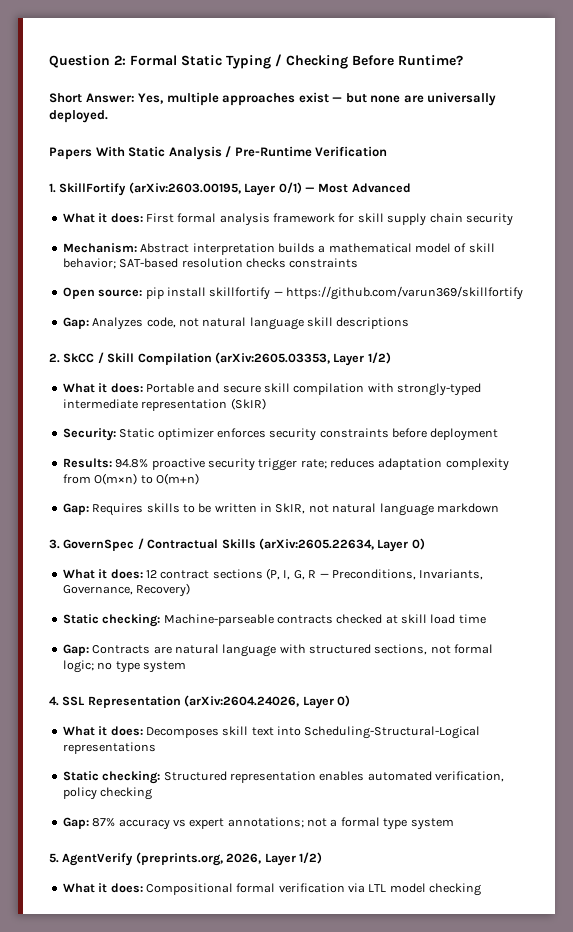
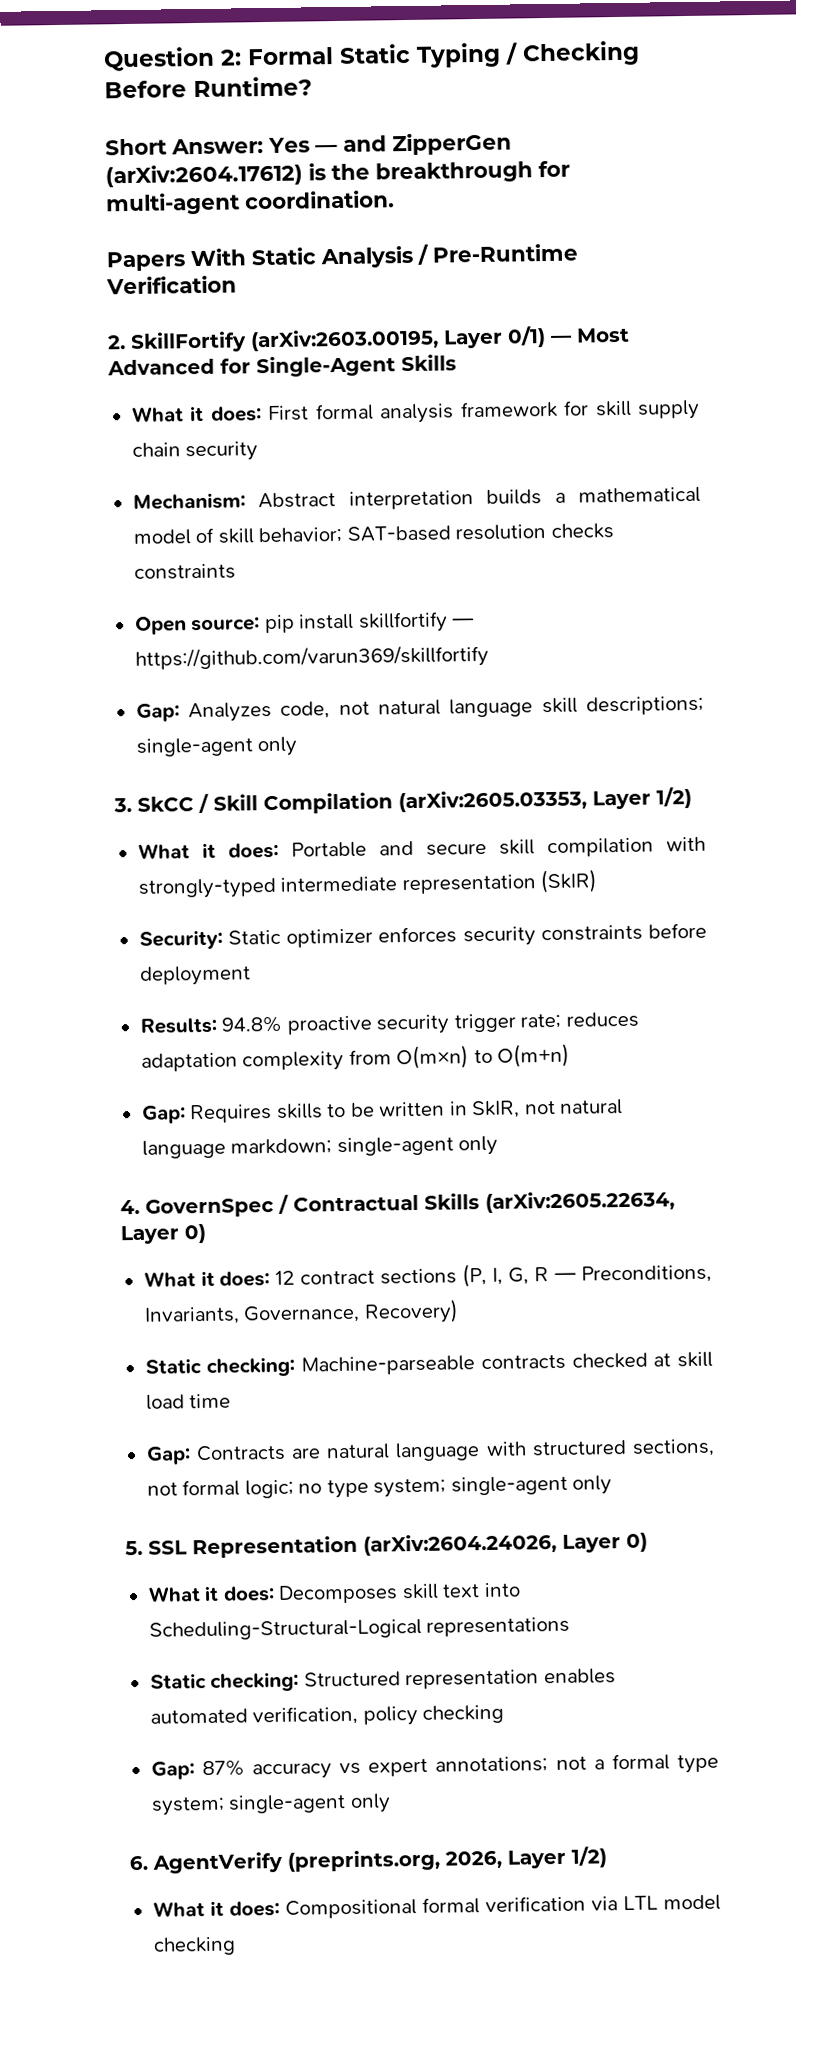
[138,92,497,106] [49,110,108,123] Yes, multiple approaches exist — but none are universally deployed. -> [268,132,512,156] [105,160,570,188] [105,190,395,216] Yes — and ZipperGen (arXiv:2604.17612) is the breakthrough for multi-agent coordination.
[49,183,56,193] 1. -> [107,335,126,350] 2.
(411, 188) none -> [220,354,457,378] for Single-Agent Skills
[336,317,410,329] [49,353,60,363] descriptions // 2. -> [586,695,704,716] [135,736,299,757] [113,798,132,813] descriptions; single-agent only // 3.
[436,503,499,513] [49,539,60,549] markdown // 3. -> [230,1135,499,1157] [120,1199,140,1215] markdown; single-agent only // 4.
[142,661,186,673] [49,696,59,706] system // 4. -> [373,1475,613,1498] [125,1540,143,1556] system; single-agent only // 5.
[410,818,454,830] [49,853,59,863] system // 5. -> [150,1793,391,1816] [129,1855,148,1871] system; single-agent only // 6.

